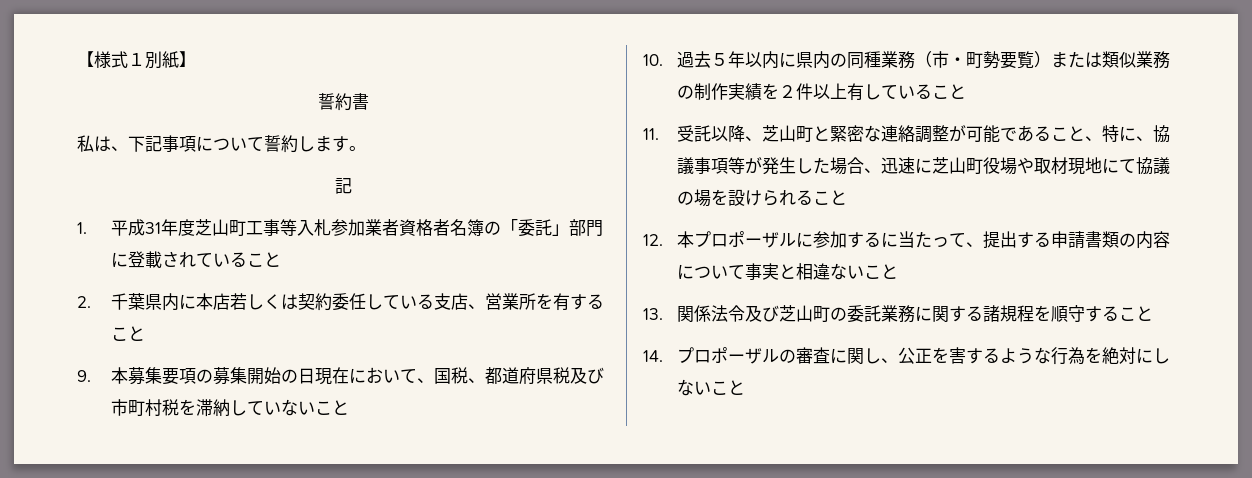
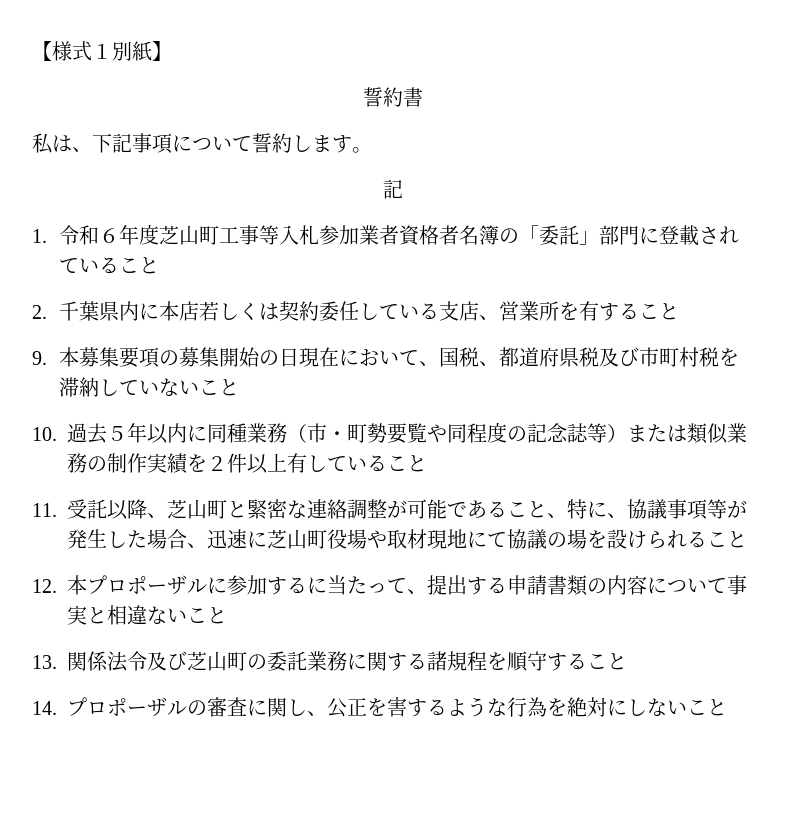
[110,219,161,236] 平成31 -> [58,225,119,245] 令和６
[795,51,847,69] 県内の -> (207, 433) none
(1034, 60) none -> [427,422,607,443] や同程度の記念誌等

